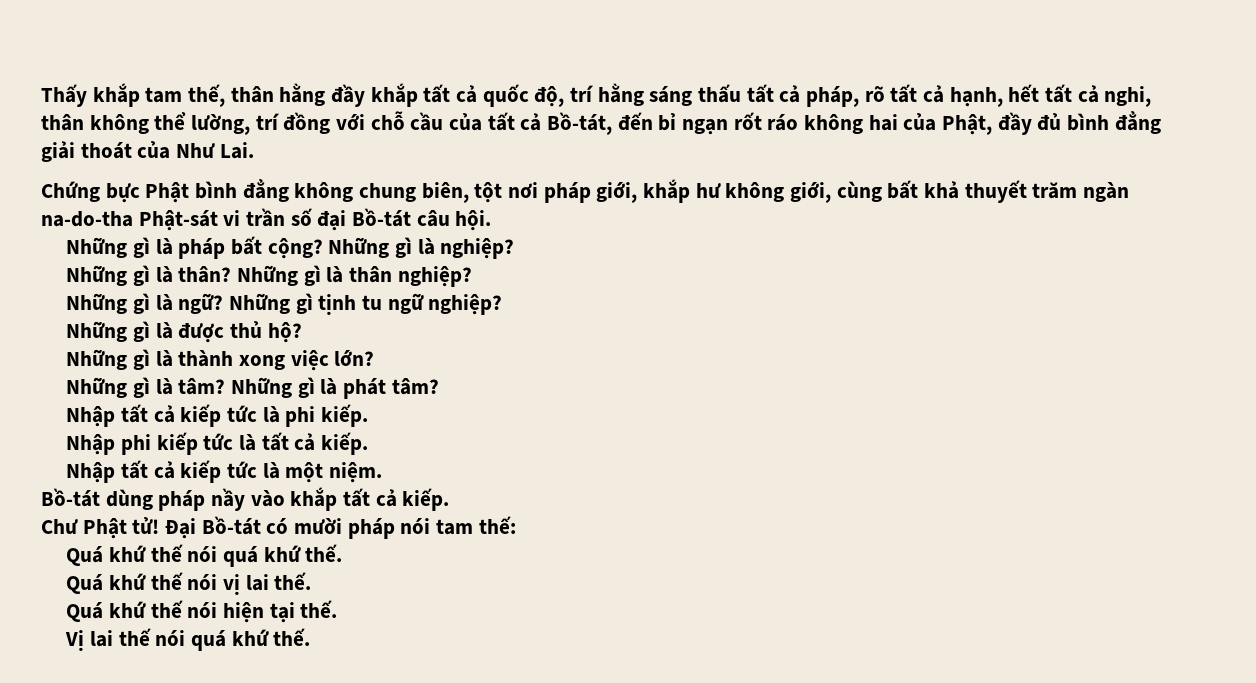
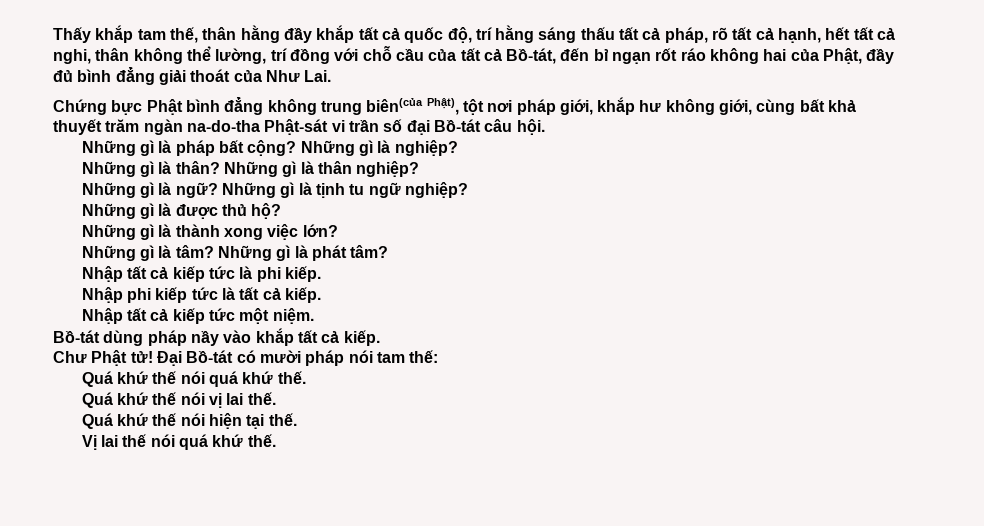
[359,182,469,203] chung biên, -> [320,98,459,115] trung biên(của Phật),
(313, 303) none -> [298,182,312,195] là
[262,462,280,479] là -> (235, 314) none

